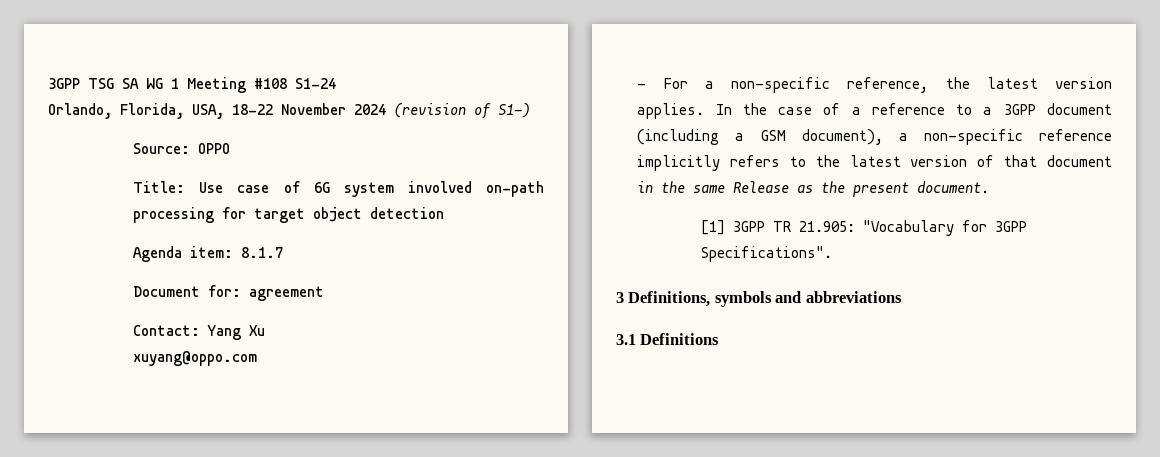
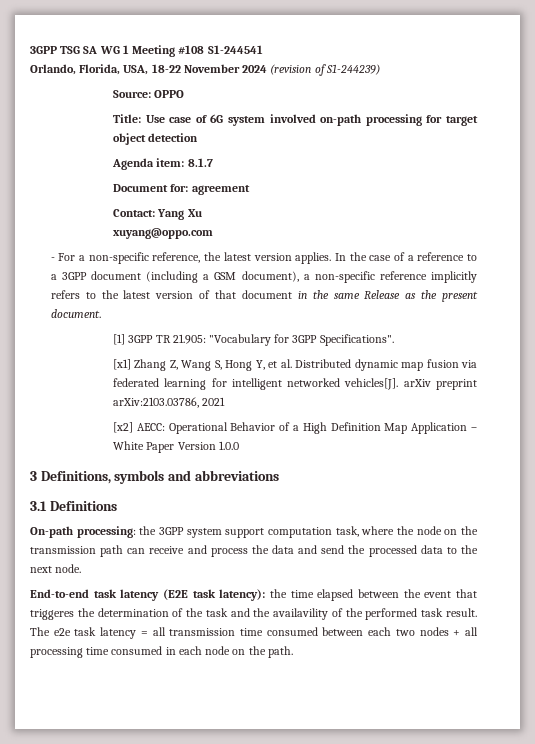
[295,78,336,89] S1-24 -> [207,45,263,54] S1-244541
[498,103,530,118] S1-) -> [325,64,380,75] S1-244239)
(833, 254) none -> [113,359,477,371] [113,378,477,390] [113,397,226,408] [113,422,477,434] [113,441,239,453] // [x1] Zhang Z, Wang S, Hong Y, et al. Distributed dynamic map fusion via federated learning for intelligent networked vehicles[J]. arXiv preprint arXiv:2103.03786, 2021 // [x2] AECC: Operational Behavior of a High Definition Map Application – White Paper Version 1.0.0
(720, 339) none -> [30,526,479,538] [30,545,479,557] [30,564,82,573] [30,589,478,601] [30,608,478,620] [30,627,479,639] [30,646,293,658] // On-path processing: the 3GPP system support computation task, where the node on the transmission path can receive and process the data and send the processed data to the next node. // End-to-end task latency (E2E task latency): the time elapsed between the event that triggeres the determination of the task and the availavility of the performed task result. The e2e task latency = all transmission time consumed between each two nodes + all processing time consumed in each node on the path.

